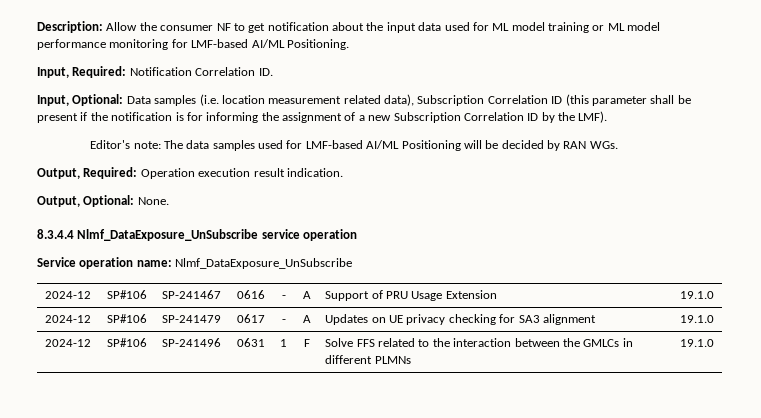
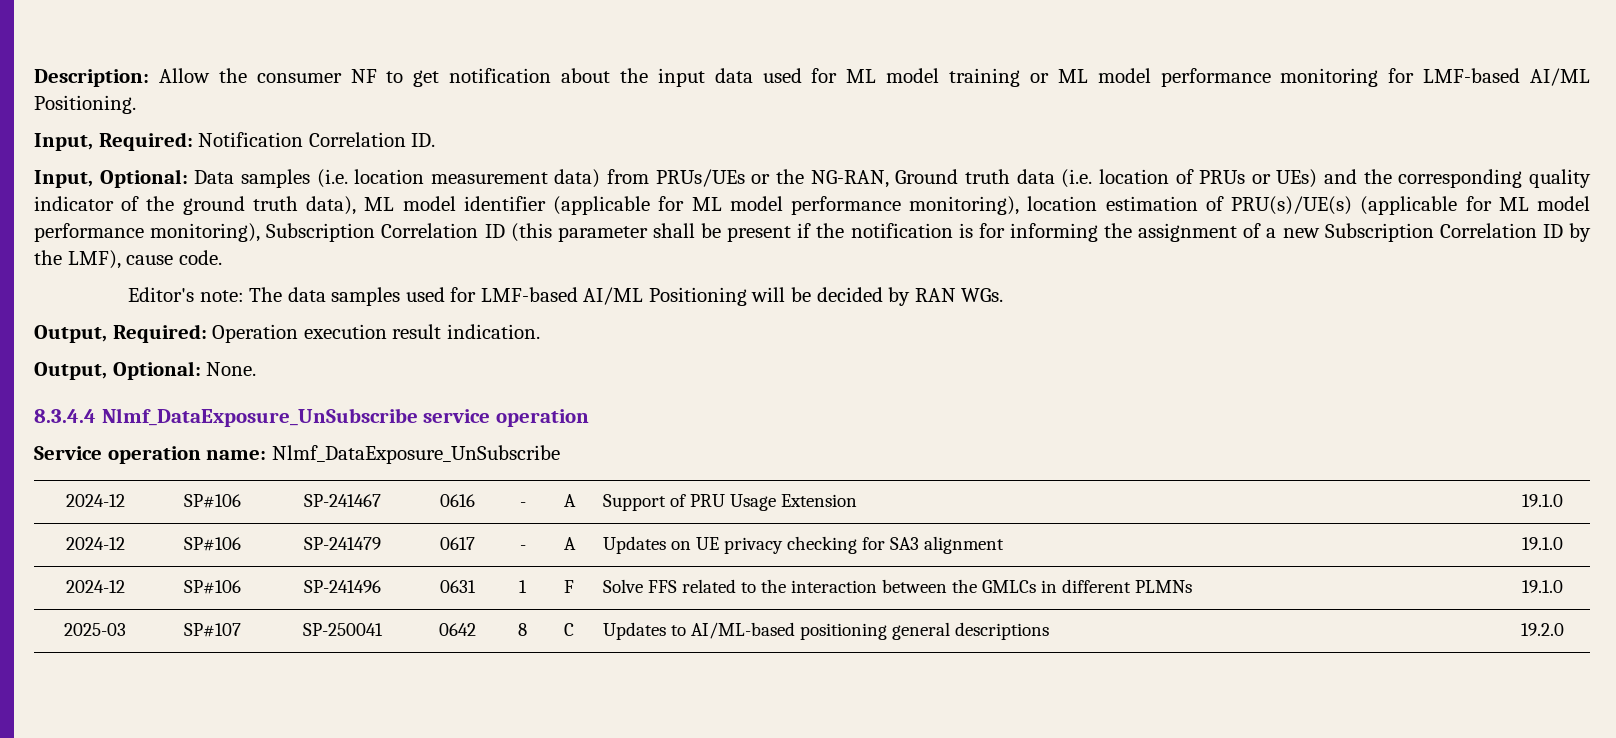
[343,94,414,106] related data), -> [554,169,1592,188] [34,196,1591,215] [34,223,261,242] data) from PRUs/UEs or the NG-RAN, Ground truth data (i.e. location of PRUs or UEs) and the corresponding quality indicator of the ground truth data), ML model identifier (applicable for ML model performance monitoring), location estimation of PRU(s)/UE(s) (applicable for ML model performance monitoring),
[578,111,608,123] LMF). -> [67,250,222,269] LMF), cause code.
(714, 343) none -> [64,623,126,636] [184,623,241,637] [302,623,383,636] [438,623,476,636] [518,623,527,636] [564,623,574,636] [602,622,1049,640] [1521,623,1564,636] // 2025-03 | SP#107 | SP-250041 | 0642 | 8 | C | Updates to AI/ML-based positioning general descriptions | 19.2.0

